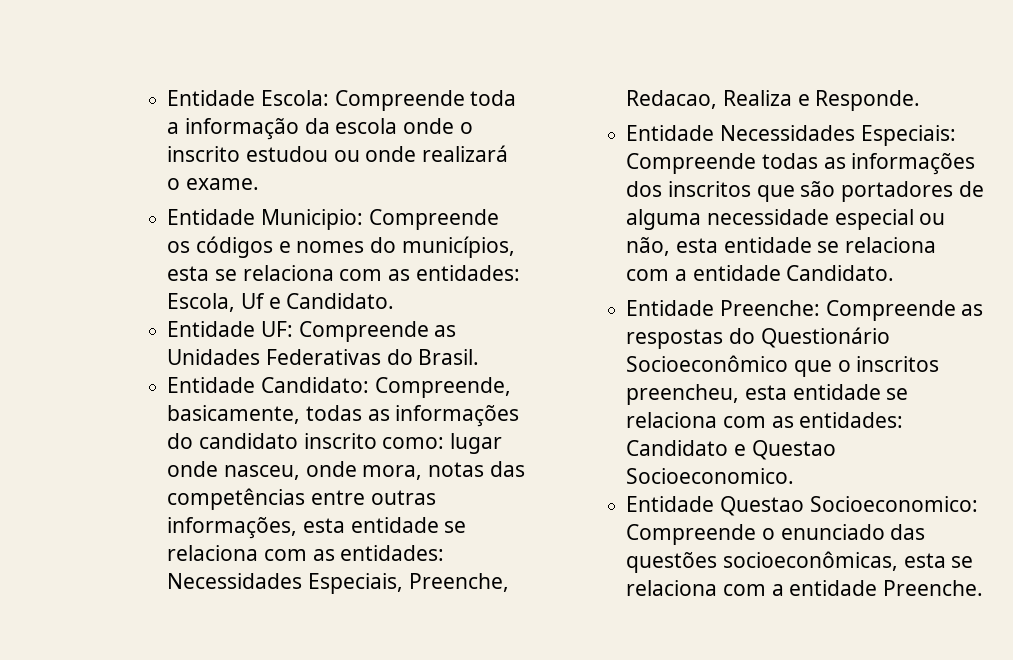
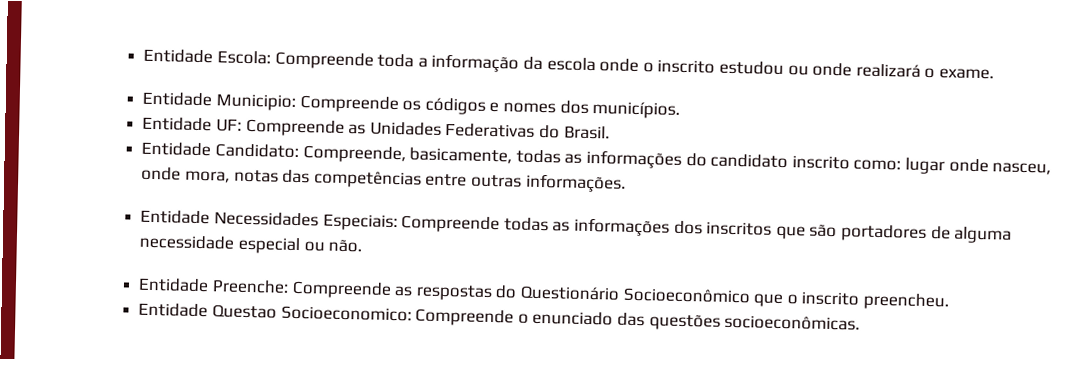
[370,236,515,258] [167,265,520,281] [167,293,395,312] do municípios, esta se relaciona com as entidades: Escola, Uf e Candidato. -> [559,100,681,119] dos municípios.
[167,517,467,539] [167,545,445,561] [167,573,509,594] [626,90,921,111] informações, esta entidade se relaciona com as entidades: Necessidades Especiais, Preenche, Redacao, Realiza e Responde. -> [525,173,626,193] informações.
[626,237,937,256] [626,265,895,281] não, esta entidade se relaciona com a entidade Candidato. -> [328,238,363,253] não.
[856,356,940,372] [626,384,909,405] [626,412,904,428] [626,440,836,460] [626,468,795,484] inscritos preencheu, esta entidade se relaciona com as entidades: Candidato e Questao Socioeconomico. -> [801,291,949,311] inscrito preencheu.
[723,551,974,571] [626,580,984,596] socioeconômicas, esta se relaciona com a entidade Preenche. -> [724,314,861,331] socioeconômicas.

